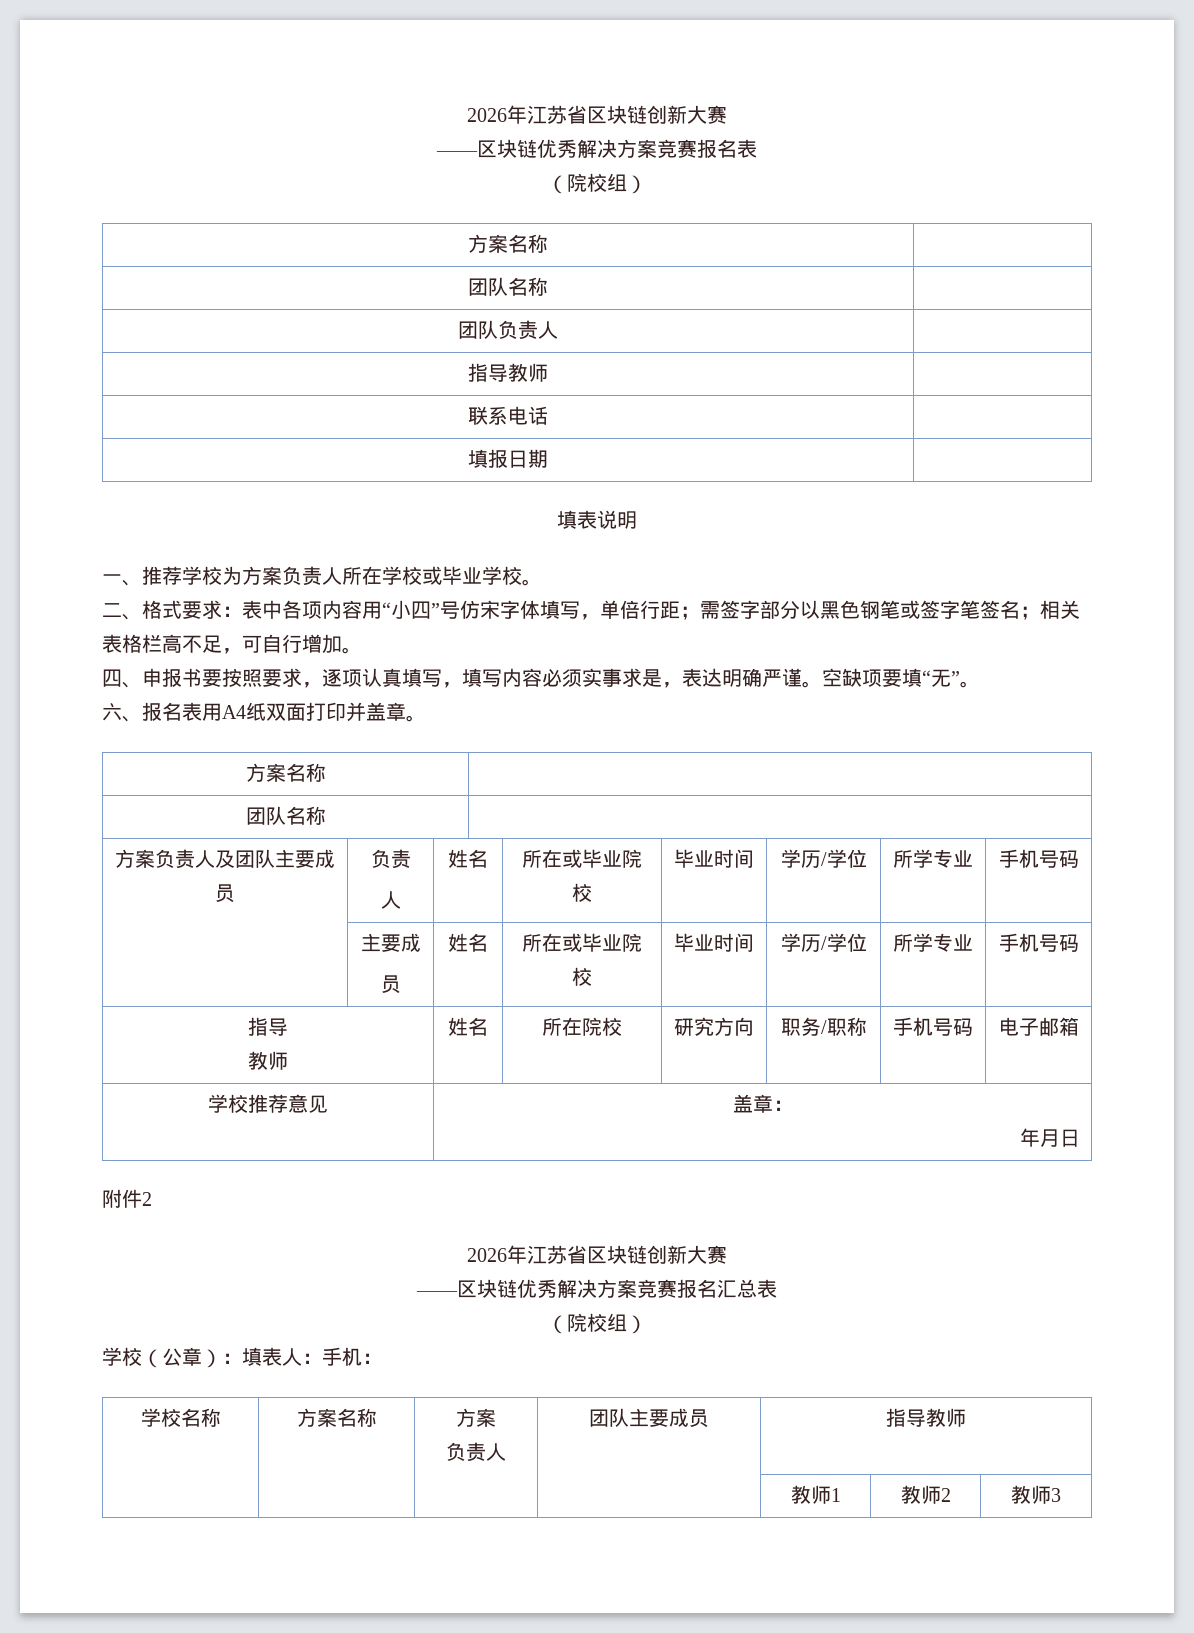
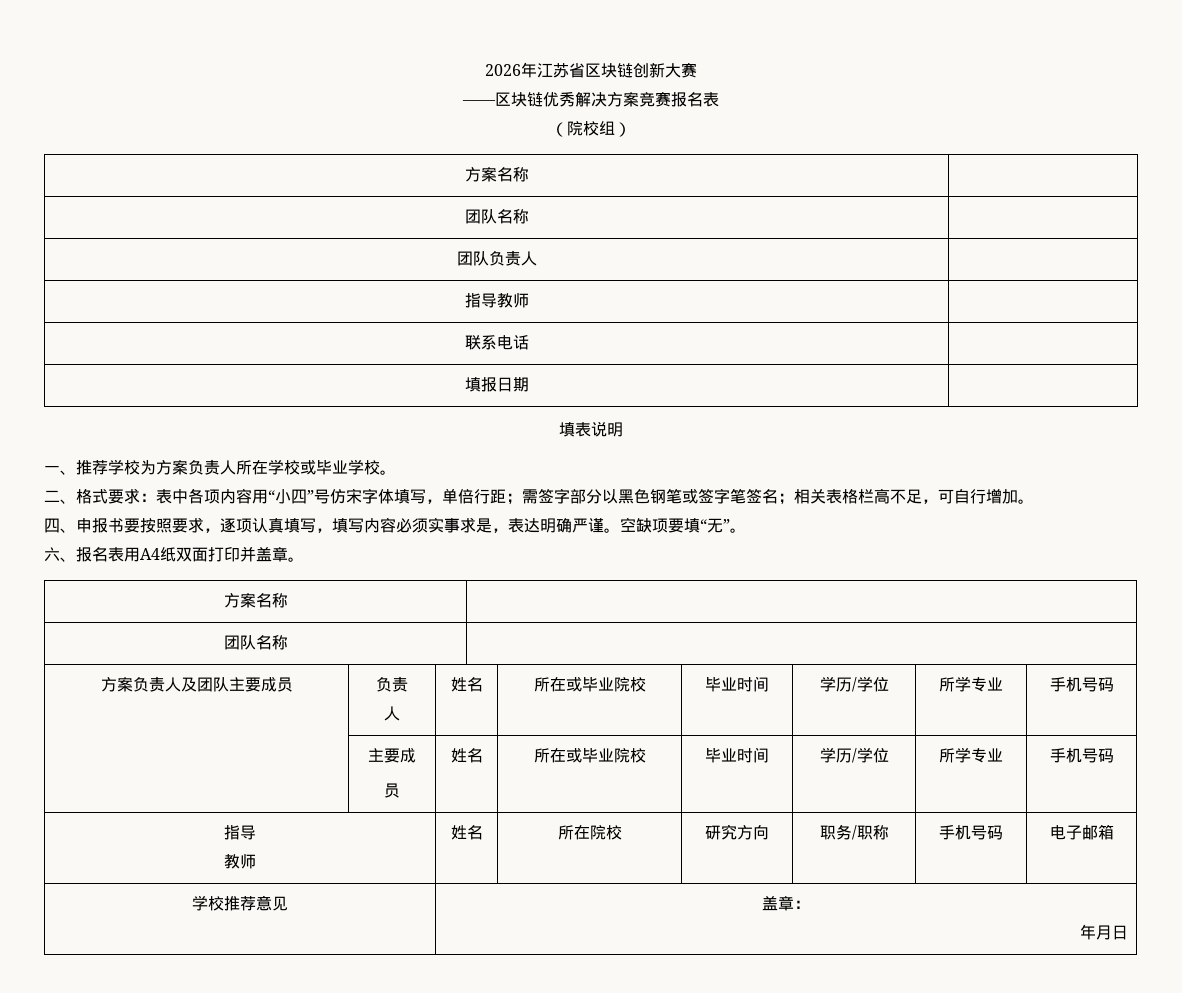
[102,1189,152,1208] [467,1245,727,1264] [416,1279,777,1298] [547,1313,647,1334] [102,1347,382,1368] [140,1408,221,1427] [296,1408,377,1427] [456,1408,496,1427] [446,1442,506,1462] [589,1408,709,1428] [886,1408,966,1427] [790,1485,841,1504] [900,1485,951,1504] [1011,1485,1061,1504] // 附件2 // 2026年江苏省区块链创新大赛 // ——区块链优秀解决方案竞赛报名汇总表 // （院校组） // 学校（公章）：填表人：手机： // 学校名称 | 方案名称 | 方案 // 负责人 | 团队主要成员 | 指导教师 // | | | | 教师1 | 教师2 | 教师3 -> (1129, 932) none

